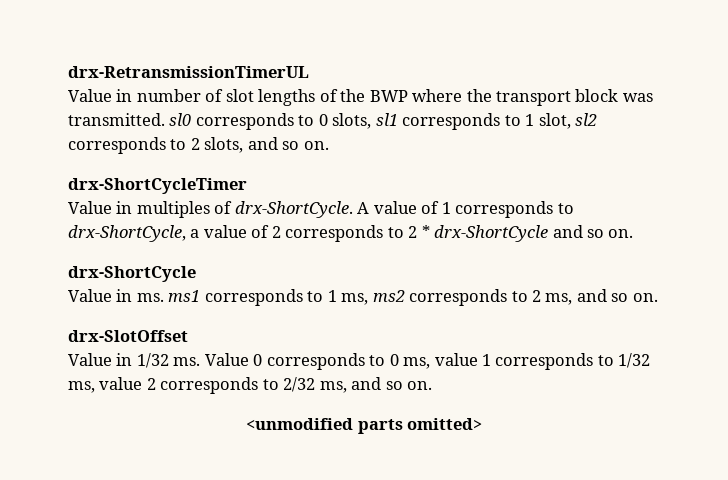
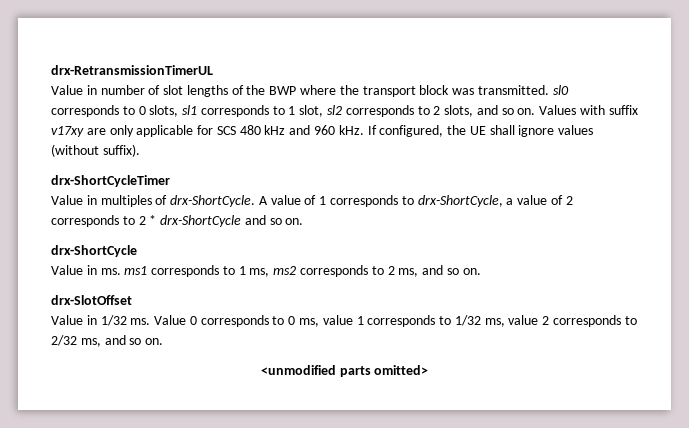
(329, 145) none -> [539,105,638,115] [51,125,594,137] [51,144,140,157] Values with suffix v17xy are only applicable for SCS 480 kHz and 960 kHz. If configured, the UE shall ignore values (without suffix).

